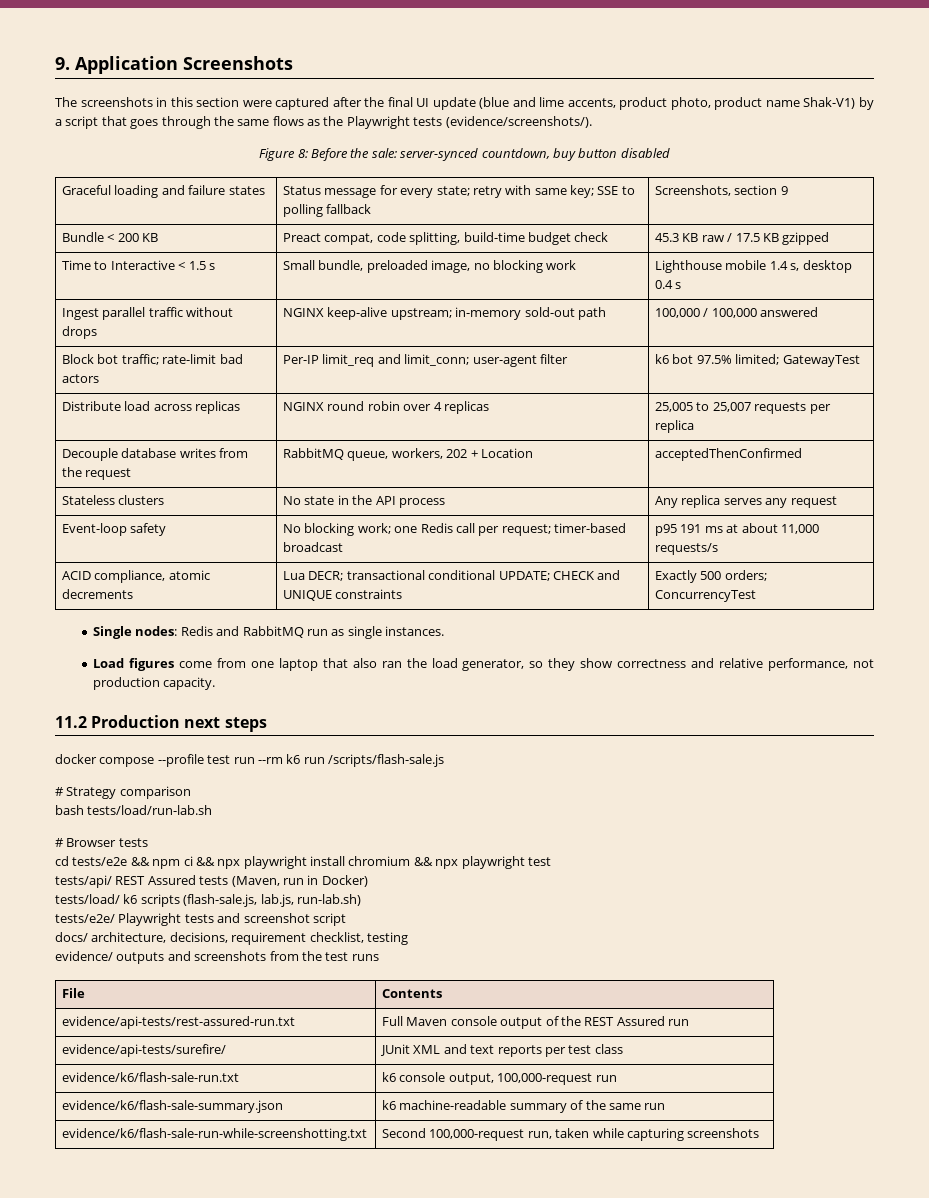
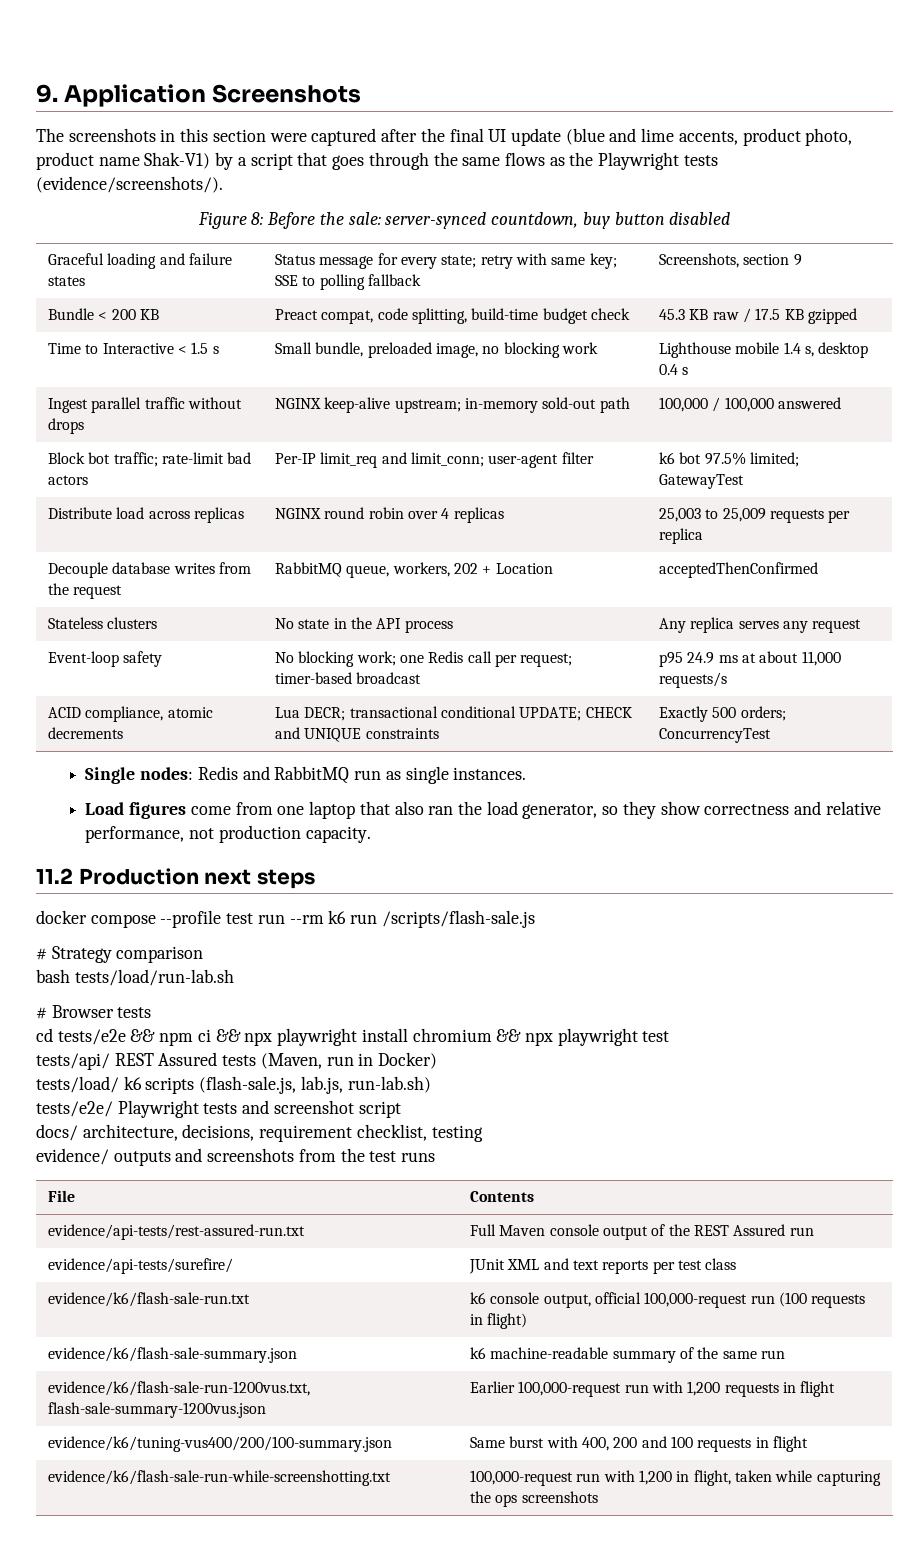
[655,402,751,412] 25,005 to 25,007 -> [659,508,766,522] 25,003 to 25,009
[680,524,702,533] 191 -> [687,652,715,664] 24.9
[497,1073,617,1085] 100,000-request run -> [595,1292,866,1308] [470,1313,528,1329] official 100,000-request run (100 requests in flight)
[62,1128,368,1141] [382,1128,552,1141] evidence/k6/flash-sale-run-while-screenshotting.txt | Second 100,000-request run, -> [48,1381,311,1396] [48,1402,267,1418] [470,1381,836,1397] [48,1436,393,1452] [470,1436,809,1452] [48,1470,392,1486] [470,1470,731,1486] evidence/k6/flash-sale-run-1200vus.txt, flash-sale-summary-1200vus.json | Earlier 100,000-request run with 1,200 requests in flight // evidence/k6/tuning-vus400/200/100-summary.json | Same burst with 400, 200 and 100 requests in flight // evidence/k6/flash-sale-run-while-screenshotting.txt | 100,000-request run with 1,200 in flight,
(684, 1134) none -> [470,1491,518,1507] the ops

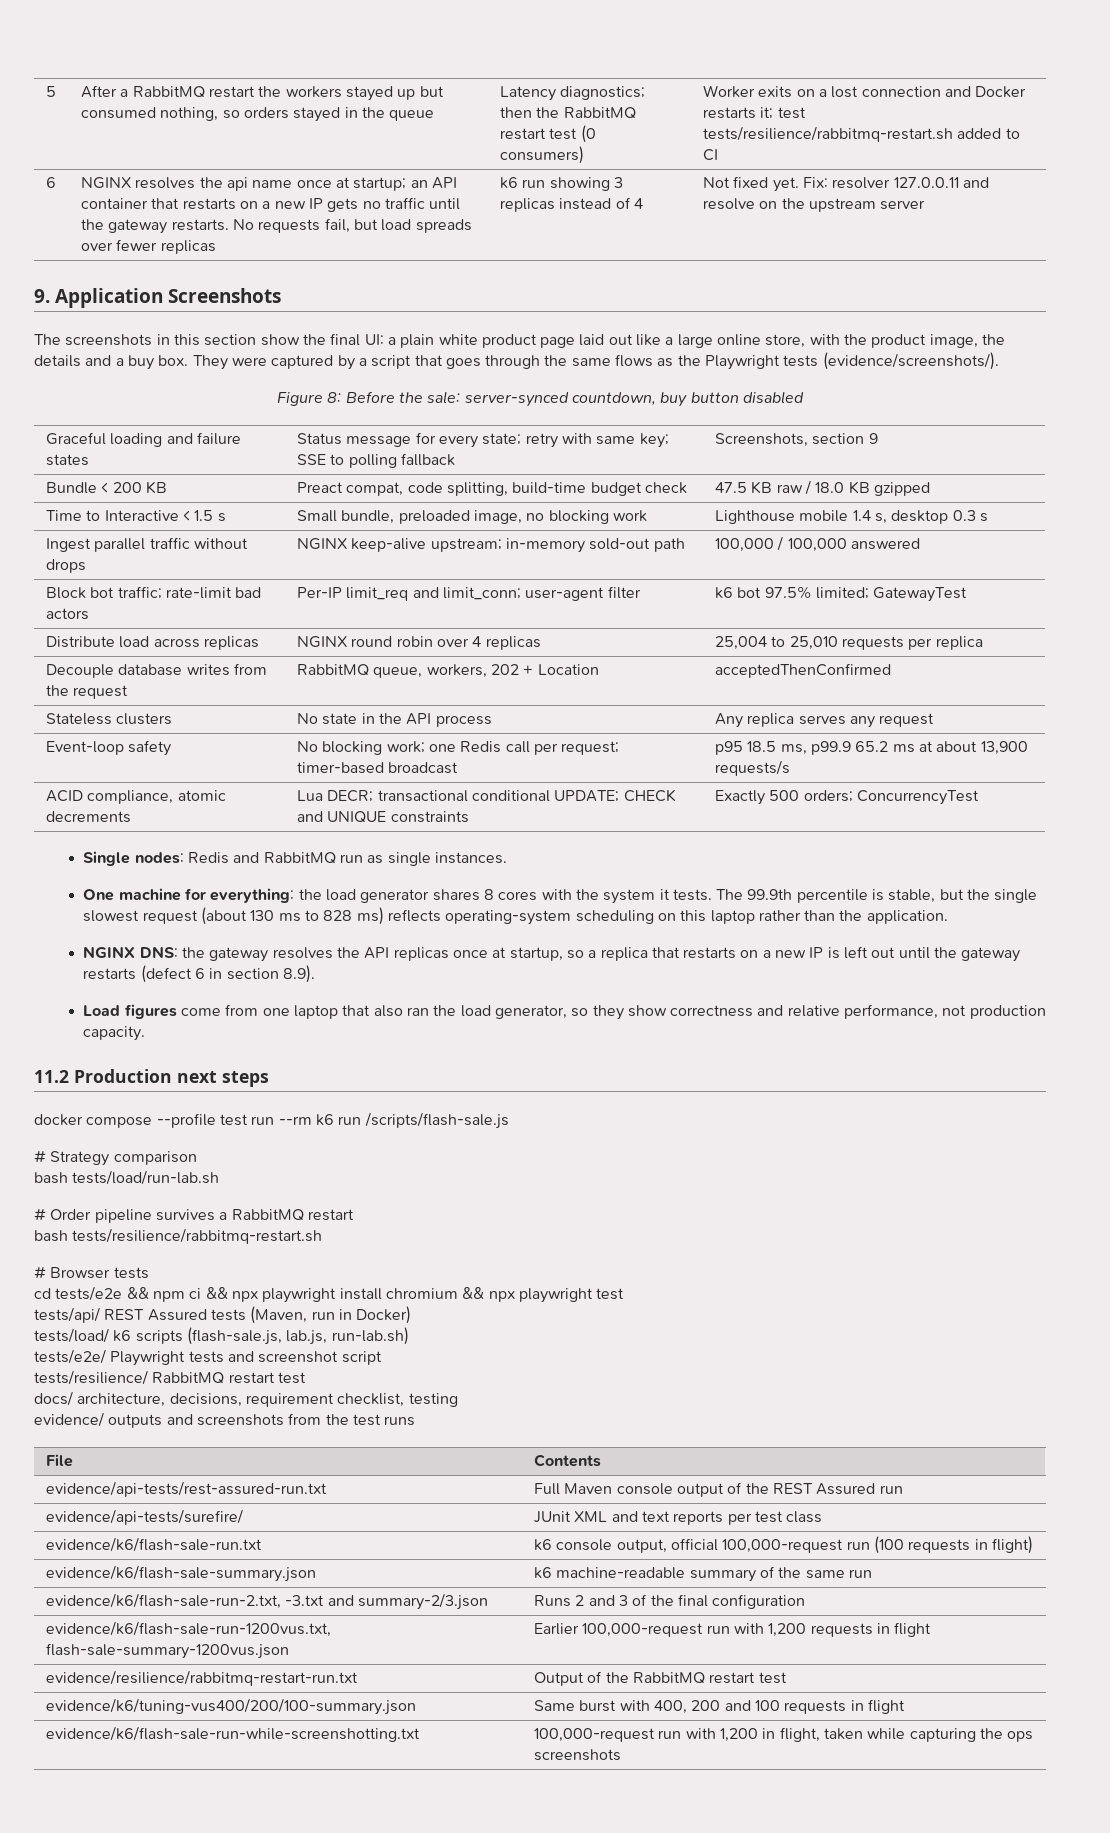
(36, 93) none -> [46,86,57,97] [81,85,444,101] [81,107,435,122] [500,86,646,101] [500,107,636,119] [500,125,596,143] [500,146,585,164] [703,85,1027,98] [703,107,806,119] [703,126,1020,142] [703,149,719,161] [46,177,57,188] [81,177,457,191] [81,197,461,212] [81,218,472,234] [81,239,216,254] [500,177,624,191] [500,197,644,212] [703,176,990,192] [703,198,926,212] 5 | After a RabbitMQ restart the workers stayed up but consumed nothing, so orders stayed in the queue | Latency diagnostics; then the RabbitMQ restart test (0 consumers) | Worker exits on a lost connection and Docker restarts it; test tests/resilience/rabbitmq-restart.sh added to CI // 6 | NGINX resolves the api name once at startup; an API container that restarts on a new IP gets no traffic until the gateway restarts. No requests fail, but load spreads over fewer replicas | k6 run showing 3 replicas instead of 4 | Not fixed yet. Fix: resolver 127.0.0.11 and resolve on the upstream server //
[269,128,853,146] [36,152,211,170] were captured after the final UI update (blue and lime accents, product photo, product name Shak-V1) -> [260,333,1006,348] [34,355,334,370] show the final UI: a plain white product page laid out like a large online store, with the product image, the details and a buy box. They were captured
[659,309,686,320] 45.3 -> [715,482,748,493] 47.5
[755,308,781,320] 17.5 -> [815,482,845,493] 18.0
[659,364,679,375] 0.4 -> [952,510,976,521] 0.3
[659,508,766,522] 25,003 to 25,009 -> [715,636,838,650] 25,004 to 25,010
[687,652,715,664] 24.9 -> [747,741,889,755] 18.5 ms, p99.9 65.2
[801,651,841,666] 11,000 -> [980,741,1028,755] 13,900
(527, 773) none -> [83,888,1038,904] [83,907,948,925] [83,946,1021,962] [83,965,315,983] // One machine for everything: the load generator shares 8 cores with the system it tests. The 99.9th percentile is stable, but the single slowest request (about 130 ms to 828 ms) reflects operating-system scheduling on this laptop rather than the application. // NGINX DNS: the gateway resolves the API replicas once at startup, so a replica that restarts on a new IP is left out until the gateway restarts (defect 6 in section 8.9).
(234, 977) none -> [34,1208,354,1223] [34,1228,323,1244] // # Order pipeline survives a RabbitMQ restart // bash tests/resilience/rabbitmq-restart.sh
(401, 1109) none -> [34,1370,306,1385] // tests/resilience/ RabbitMQ restart test
(786, 1354) none -> [46,1593,489,1610] [534,1594,806,1609] // evidence/k6/flash-sale-run-2.txt, -3.txt and summary-2/3.json | Runs 2 and 3 of the final configuration
(836, 1389) none -> [46,1670,359,1686] [534,1671,787,1686] // evidence/resilience/rabbitmq-restart-run.txt | Output of the RabbitMQ restart test

